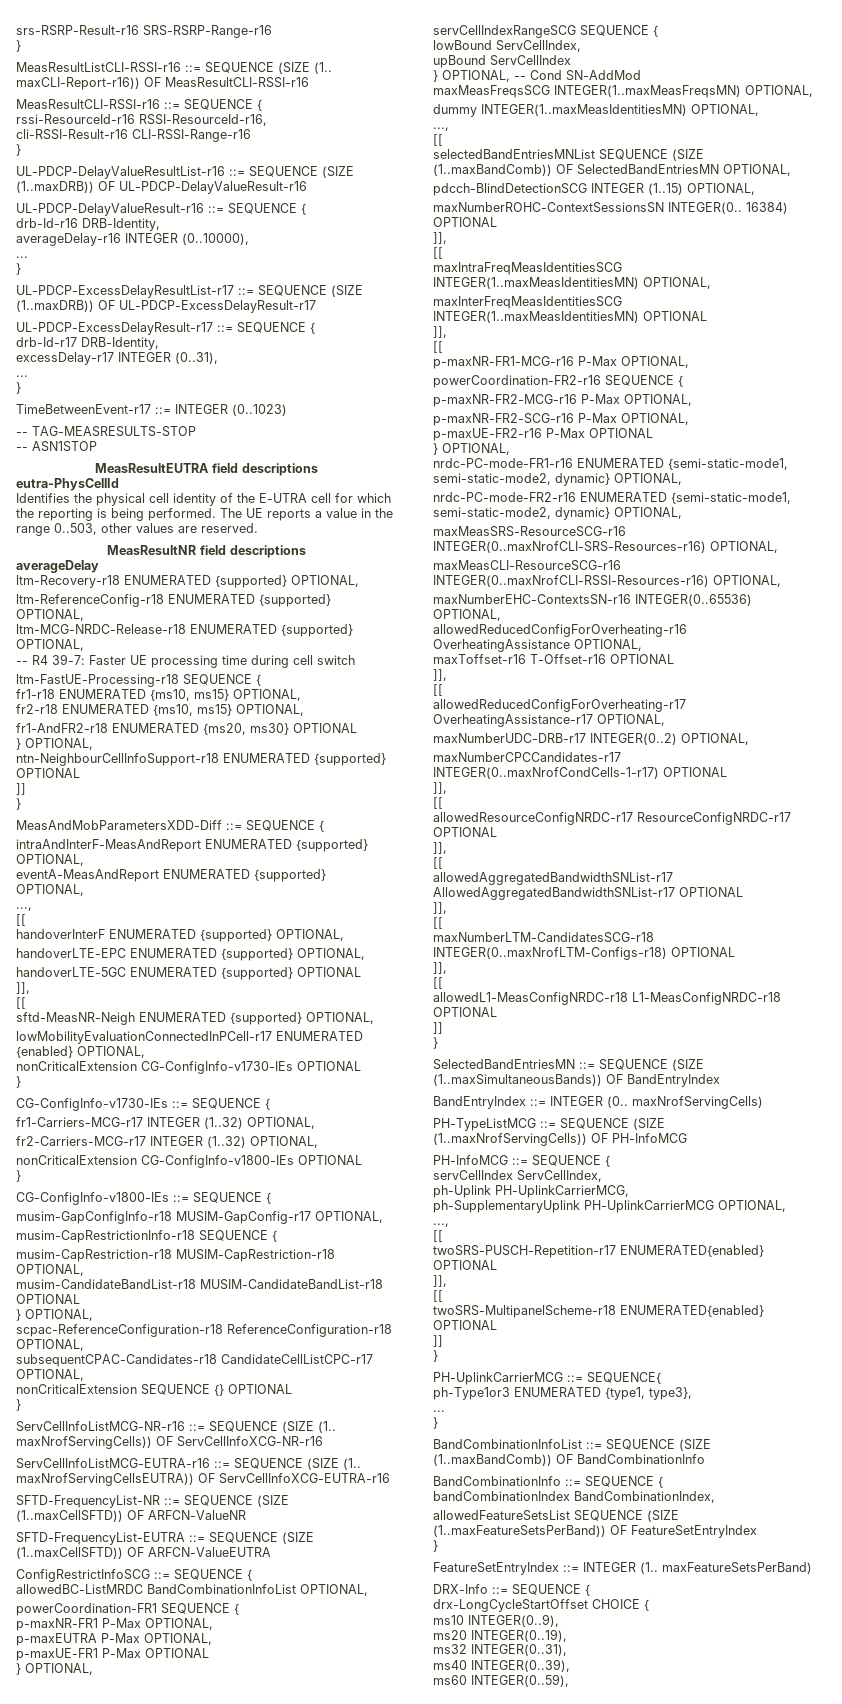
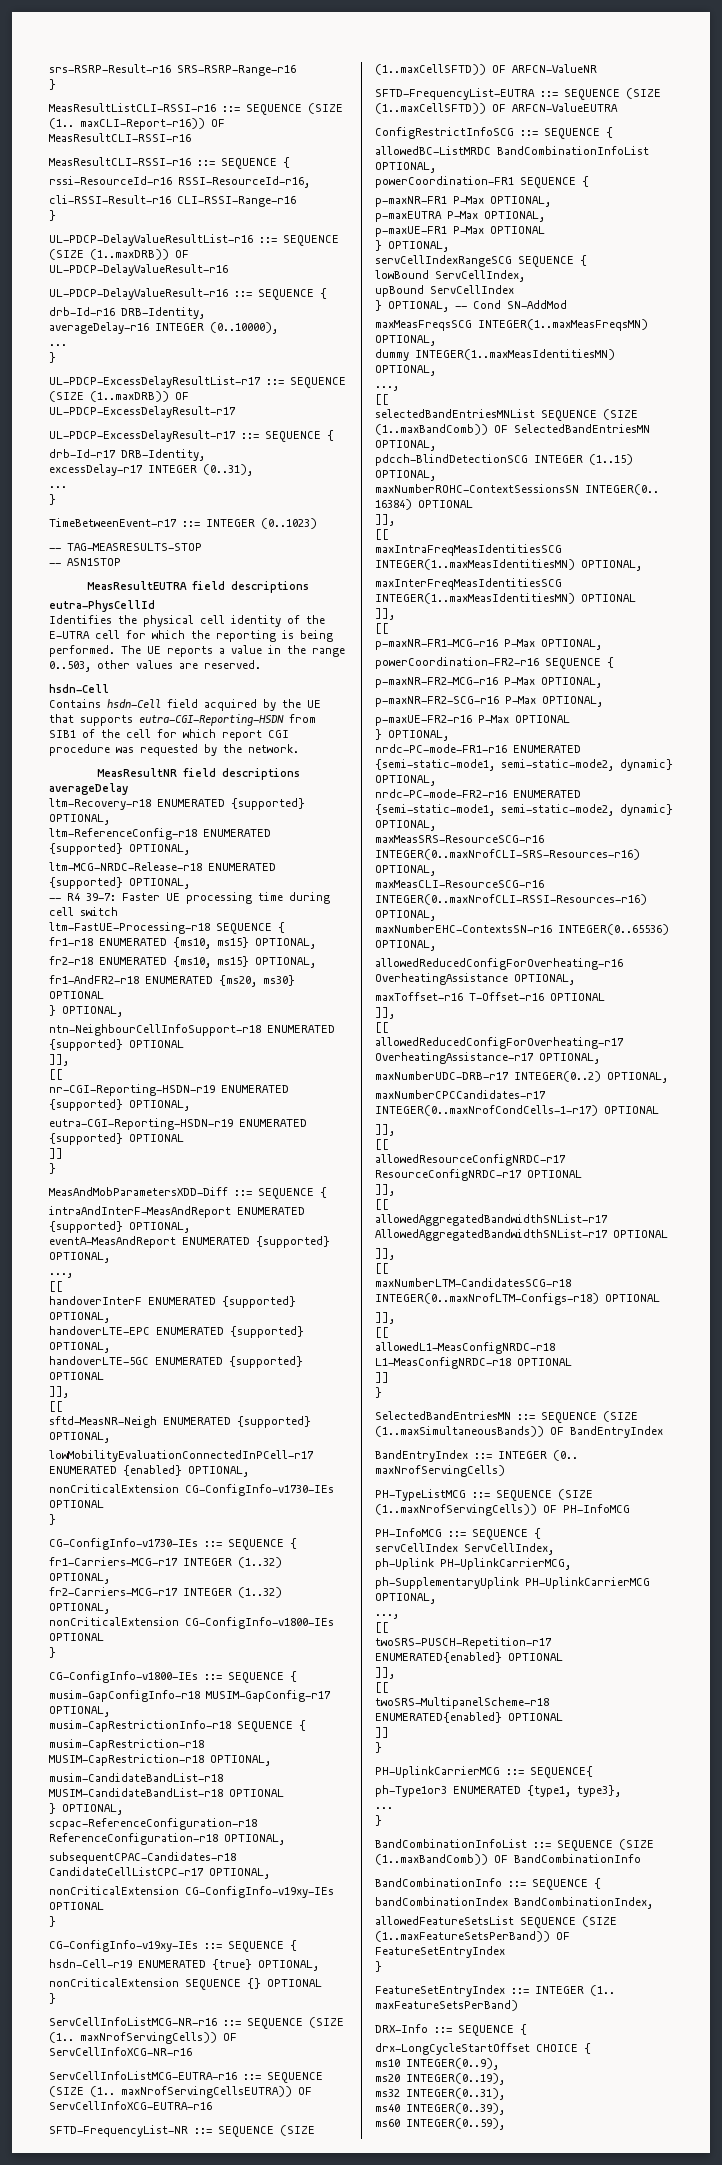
(258, 528) none -> [49,684,109,693] [49,699,321,711] [49,714,316,726] [49,729,289,741] [49,744,299,756] // hsdn-Cell // Contains hsdn-Cell field acquired by the UE that supports eutra-CGI-Reporting-HSDN from SIB1 of the cell for which report CGI procedure was requested by the network.
(80, 773) none -> [49,1054,69,1066] [49,1069,63,1080] [49,1084,289,1096] [49,1099,190,1111] [49,1118,307,1130] [49,1133,184,1145] // ]], // [[ // nr-CGI-Reporting-HSDN-r19 ENUMERATED {supported} OPTIONAL, // eutra-CGI-Reporting-HSDN-r19 ENUMERATED {supported} OPTIONAL
(84, 1375) none -> [49,1886,334,1898] [49,1902,104,1910] [49,1916,56,1927] [49,1940,297,1952] [49,1959,319,1971] // nonCriticalExtension CG-ConfigInfo-v19xy-IEs OPTIONAL // } // CG-ConfigInfo-v19xy-IEs ::= SEQUENCE { // hsdn-Cell-r19 ENUMERATED {true} OPTIONAL,

